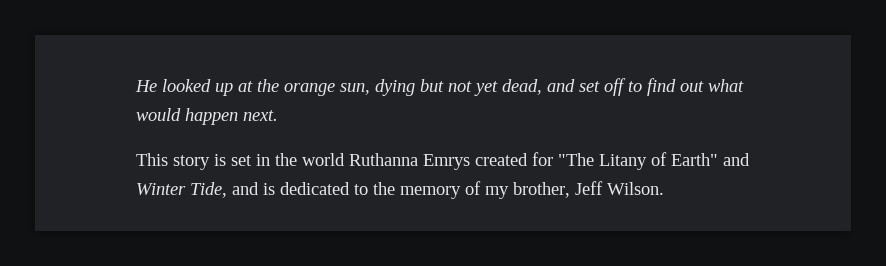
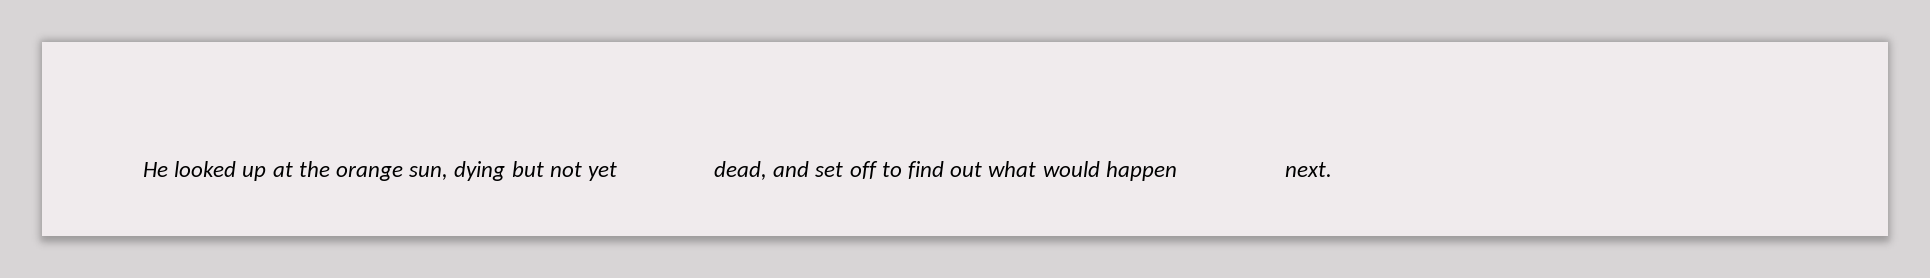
[136,152,750,170] [136,181,664,199] // This story is set in the world Ruthanna Emrys created for "The Litany of Earth" and Winter Tide, and is dedicated to the memory of my brother, Jeff Wilson. -> (1332, 169) none

